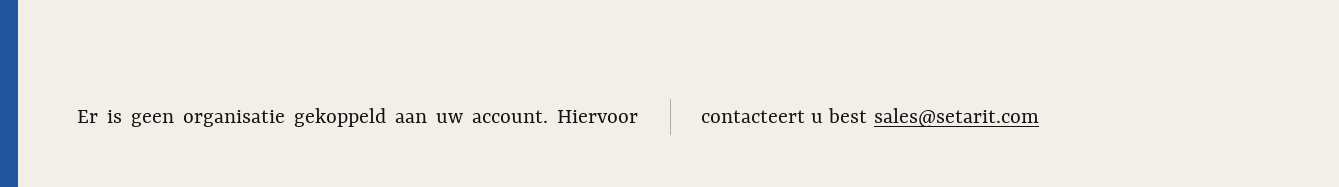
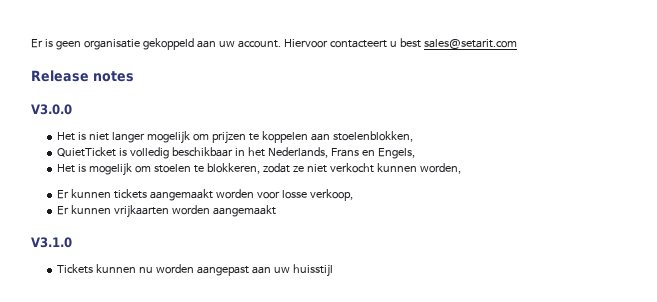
(1039, 117) none -> [31,70,134,82] [31,104,72,115] [56,131,413,144] [56,147,415,159] [56,163,461,176] [56,189,353,201] [56,205,276,218] [31,237,72,248] [56,264,333,277] // Release notes // V3.0.0 // Het is niet langer mogelijk om prijzen te koppelen aan stoelenblokken, // QuietTicket is volledig beschikbaar in het Nederlands, Frans en Engels, // Het is mogelijk om stoelen te blokkeren, zodat ze niet verkocht kunnen worden, // Er kunnen tickets aangemaakt worden voor losse verkoop, // Er kunnen vrijkaarten worden aangemaakt // V3.1.0 // Tickets kunnen nu worden aangepast aan uw huisstijl

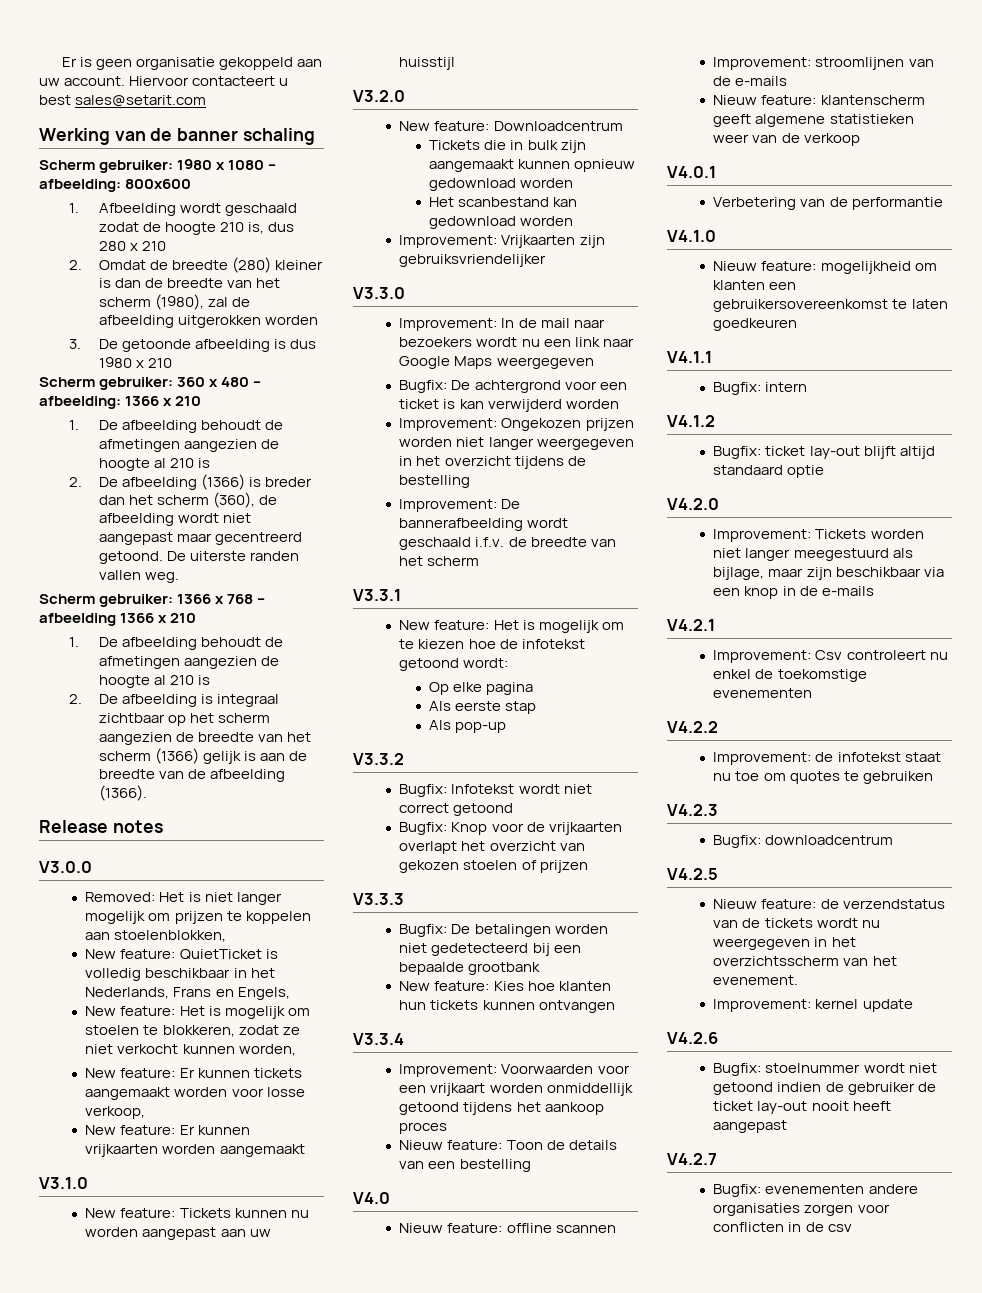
(517, 44) none -> [39,128,315,145] [39,159,277,173] [39,179,192,192] [68,203,297,216] [98,222,295,235] [98,241,166,251] [68,257,324,273] [98,278,281,288] [98,294,251,310] [98,315,318,328] [68,339,317,352] [98,357,172,368] [39,377,262,390] [39,396,202,409] [68,420,284,433] [98,439,279,452] [98,458,211,471] [68,474,313,490] [98,492,278,508] [98,513,251,526] [98,532,302,545] [98,551,300,564] [98,570,179,583] [39,594,266,607] [39,613,197,626] [68,637,284,650] [98,656,279,669] [98,675,211,688] [68,694,280,707] [98,713,271,726] [98,732,312,745] [98,748,308,764] [98,769,286,782] [98,785,147,801] // Werking van de banner schaling // Scherm gebruiker: 1980 x 1080 – afbeelding: 800x600 // 1. Afbeelding wordt geschaald zodat de hoogte 210 is, dus 280 x 210 // 2. Omdat de breedte (280) kleiner is dan de breedte van het scherm (1980), zal de afbeelding uitgerokken worden // 3. De getoonde afbeelding is dus 1980 x 210 // Scherm gebruiker: 360 x 480 – afbeelding: 1366 x 210 // 1. De afbeelding behoudt de afmetingen aangezien de hoogte al 210 is // 2. De afbeelding (1366) is breder dan het scherm (360), de afbeelding wordt niet aangepast maar gecentreerd getoond. De uiterste randen vallen weg. // Scherm gebruiker: 1366 x 768 – afbeelding 1366 x 210 // 1. De afbeelding behoudt de afmetingen aangezien de hoogte al 210 is // 2. De afbeelding is integraal zichtbaar op het scherm aangezien de breedte van het scherm (1366) gelijk is aan de breedte van de afbeelding (1366).
(72, 109) none -> [85,892,156,902] Removed:
(413, 136) none -> [85,949,176,959] New feature:
(415, 153) none -> [85,1006,176,1016] New feature:
(461, 168) none -> [85,1068,176,1078] New feature:
(353, 195) none -> [85,1125,176,1135] New feature:
(72, 242) none -> [85,1208,176,1218] New feature:
(333, 270) none -> [353,90,405,102] [399,121,623,131] [429,140,586,153] [429,159,636,172] [429,178,574,191] [429,197,578,207] [429,216,574,229] [399,235,605,248] [399,254,547,267] [353,287,405,299] [399,318,605,331] [399,337,634,347] [399,356,594,369] [399,380,627,393] [399,399,619,412] [399,418,634,431] [399,437,634,450] [399,456,586,469] [399,475,471,488] [399,499,521,512] [399,518,569,531] [399,537,616,550] [399,556,480,566] [353,589,401,601] [399,620,624,633] [399,639,585,649] [399,658,509,671] [429,682,534,695] [429,701,537,714] [429,720,507,733] [353,753,404,765] [399,784,592,797] [399,803,514,816] [399,822,622,835] [399,841,585,854] [399,860,588,873] [353,893,404,905] [399,924,608,937] [399,943,581,956] [399,962,541,975] [399,981,611,991] [399,1000,615,1013] [353,1033,404,1045] [399,1064,630,1077] [399,1083,633,1096] [399,1102,604,1115] [399,1122,448,1134] [399,1140,617,1150] [399,1159,531,1172] [353,1192,390,1204] [399,1223,616,1233] [713,57,934,70] [713,76,788,86] [713,95,925,105] [713,114,914,127] [713,133,860,146] [667,166,716,178] [713,197,943,210] [667,230,716,242] [713,261,937,274] [713,280,797,290] [713,299,948,312] [713,318,798,331] [667,351,712,363] [713,382,808,395] [667,415,715,427] [713,446,935,459] [713,465,825,478] [667,498,719,510] [713,529,924,542] [713,548,913,561] [713,567,944,580] [713,586,874,599] [667,619,715,631] [713,650,948,663] [713,669,867,682] [713,688,813,698] [667,721,718,733] [713,752,941,765] [713,771,933,784] [667,804,718,816] [713,835,894,848] [667,868,718,880] [713,899,945,909] [713,918,880,928] [713,937,856,950] [713,956,897,966] [713,975,799,985] [713,999,913,1012] [667,1032,718,1044] [713,1063,937,1076] [713,1082,936,1095] [713,1101,891,1114] [713,1120,788,1133] [667,1153,717,1165] [713,1184,918,1197] [713,1203,890,1216] [713,1222,852,1232] // V3.2.0 // New feature: Downloadcentrum // Tickets die in bulk zijn aangemaakt kunnen opnieuw gedownload worden // Het scanbestand kan gedownload worden // Improvement: Vrijkaarten zijn gebruiksvriendelijker // V3.3.0 // Improvement: In de mail naar bezoekers wordt nu een link naar Google Maps weergegeven // Bugfix: De achtergrond voor een ticket is kan verwijderd worden // Improvement: Ongekozen prijzen worden niet langer weergegeven in het overzicht tijdens de bestelling // Improvement: De bannerafbeelding wordt geschaald i.f.v. de breedte van het scherm // V3.3.1 // New feature: Het is mogelijk om te kiezen hoe de infotekst getoond wordt: // Op elke pagina // Als eerste stap // Als pop-up // V3.3.2 // Bugfix: Infotekst wordt niet correct getoond // Bugfix: Knop voor de vrijkaarten overlapt het overzicht van gekozen stoelen of prijzen // V3.3.3 // Bugfix: De betalingen worden niet gedetecteerd bij een bepaalde grootbank // New feature: Kies hoe klanten hun tickets kunnen ontvangen // V3.3.4 // Improvement: Voorwaarden voor een vrijkaart worden onmiddellijk getoond tijdens het aankoop proces // Nieuw feature: Toon de details van een bestelling // V4.0 // Nieuw feature: offline scannen // Improvement: stroomlijnen van de e-mails // Nieuw feature: klantenscherm geeft algemene statistieken weer van de verkoop // V4.0.1 // Verbetering van de performantie // V4.1.0 // Nieuw feature: mogelijkheid om klanten een gebruikersovereenkomst te laten goedkeuren // V4.1.1 // Bugfix: intern // V4.1.2 // Bugfix: ticket lay-out blijft altijd standaard optie // V4.2.0 // Improvement: Tickets worden niet langer meegestuurd als bijlage, maar zijn beschikbaar via een knop in de e-mails // V4.2.1 // Improvement: Csv controleert nu enkel de toekomstige evenementen // V4.2.2 // Improvement: de infotekst staat nu toe om quotes te gebruiken // V4.2.3 // Bugfix: downloadcentrum // V4.2.5 // Nieuw feature: de verzendstatus van de tickets wordt nu weergegeven in het overzichtsscherm van het evenement. // Improvement: kernel update // V4.2.6 // Bugfix: stoelnummer wordt niet getoond indien de gebruiker de ticket lay-out nooit heeft aangepast // V4.2.7 // Bugfix: evenementen andere organisaties zorgen voor conflicten in de csv

